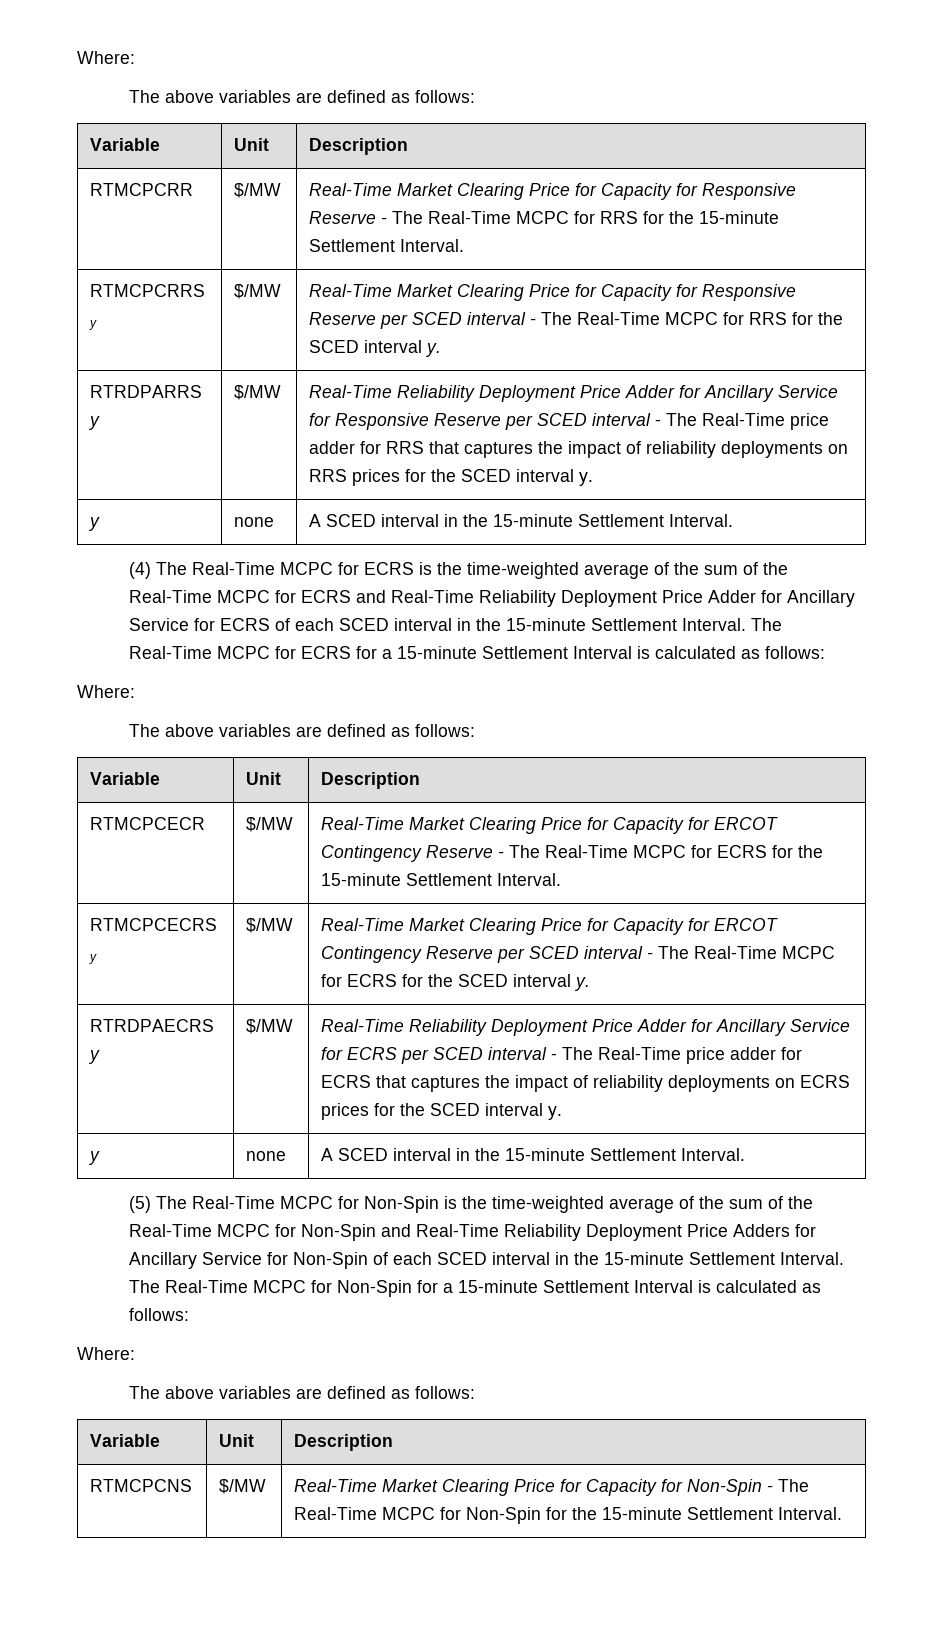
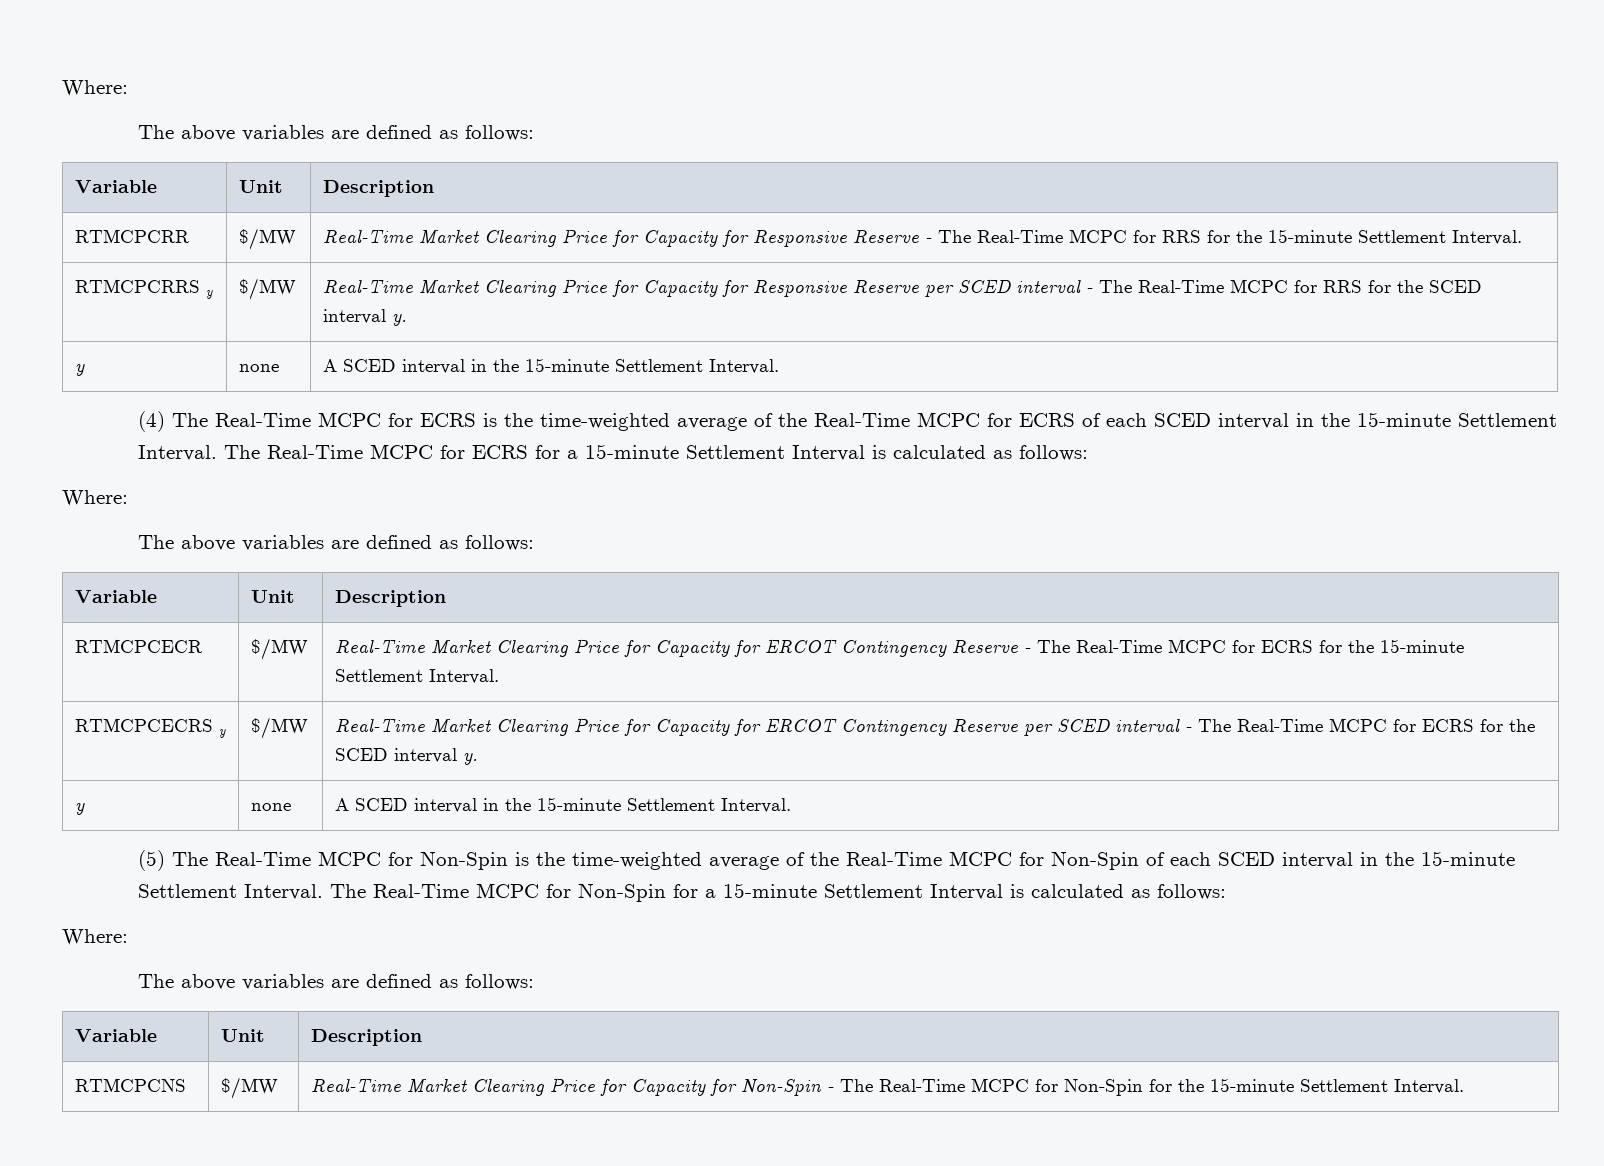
[90,385,203,398] [89,416,101,430] [234,385,282,400] [309,385,839,402] [309,413,830,430] [309,441,849,458] [309,469,594,486] // RTRDPARRS y | $/MW | Real-Time Reliability Deployment Price Adder for Ancillary Service for Responsive Reserve per SCED interval - The Real-Time price adder for RRS that captures the impact of reliability deployments on RRS prices for the SCED interval y. -> (408, 320) none
[703,562,788,575] [128,590,855,607] [128,618,270,631] sum of the Real-Time MCPC for ECRS and Real-Time Reliability Deployment Price Adder for Ancillary Service for ECRS -> [814,412,1076,427] Real-Time MCPC for ECRS
[90,1019,215,1032] [89,1050,101,1064] [246,1019,294,1034] [321,1019,851,1036] [321,1047,803,1064] [321,1075,851,1092] [321,1103,563,1120] // RTRDPAECRS y | $/MW | Real-Time Reliability Deployment Price Adder for Ancillary Service for ECRS per SCED interval - The Real-Time price adder for ECRS that captures the impact of reliability deployments on ECRS prices for the SCED interval y. -> (479, 759) none
[728,1196,813,1209] [128,1224,816,1241] [128,1252,368,1269] sum of the Real-Time MCPC for Non-Spin and Real-Time Reliability Deployment Price Adders for Ancillary Service for Non-Spin -> [846,851,1140,870] Real-Time MCPC for Non-Spin

